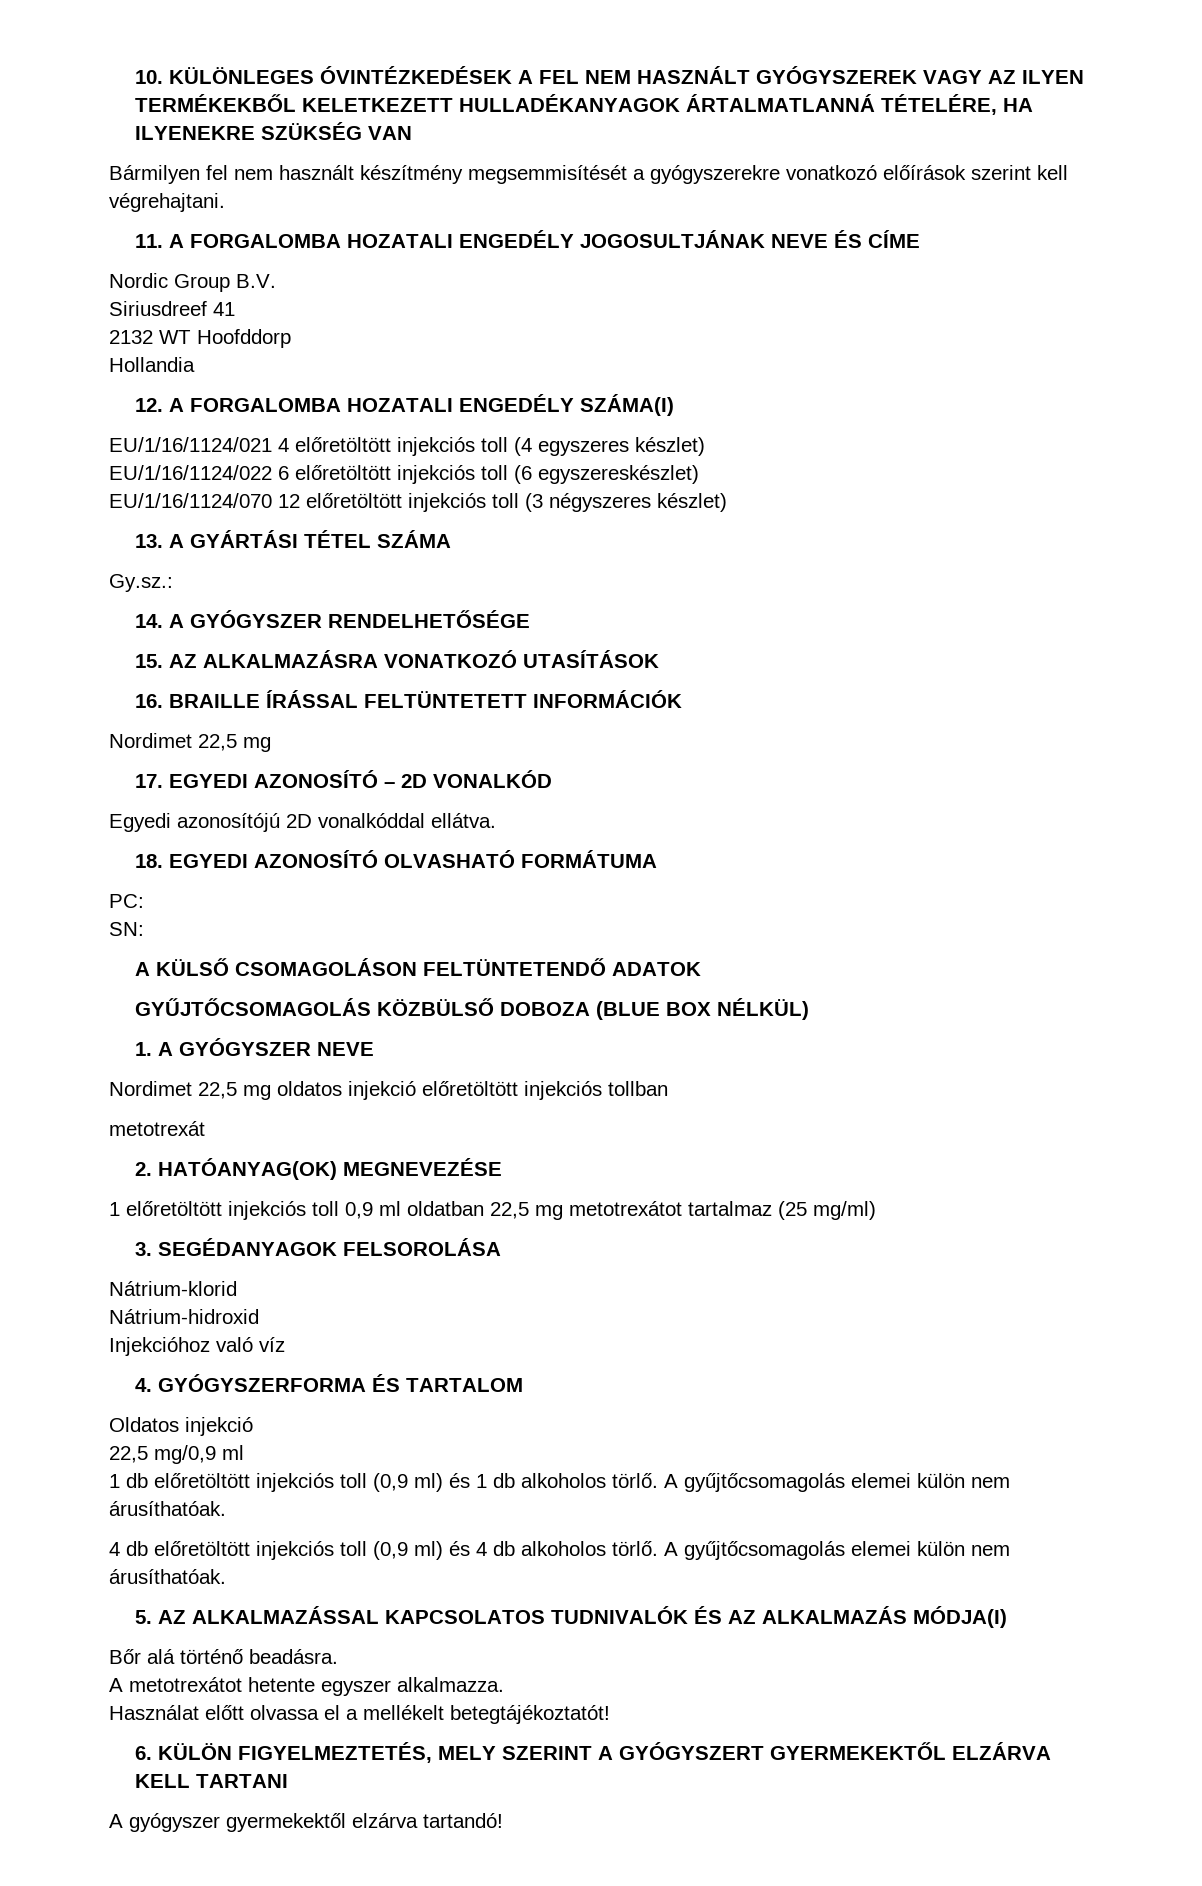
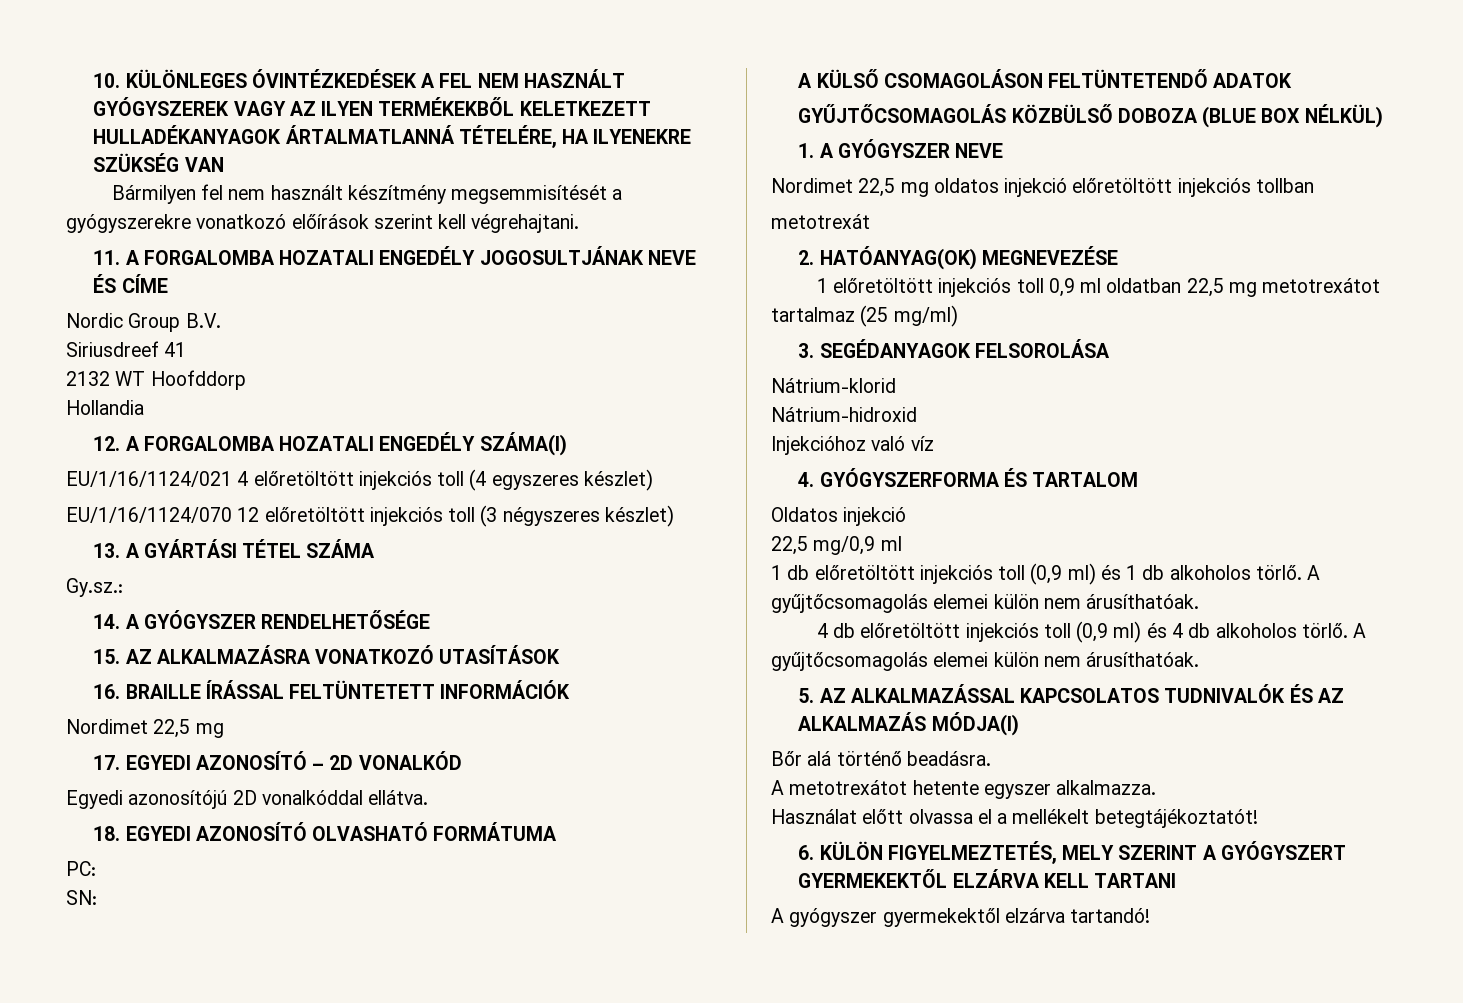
[109,465,699,484] // EU/1/16/1124/022 6 előretöltött injekciós toll (6 egyszereskészlet) -> (653, 480) none

